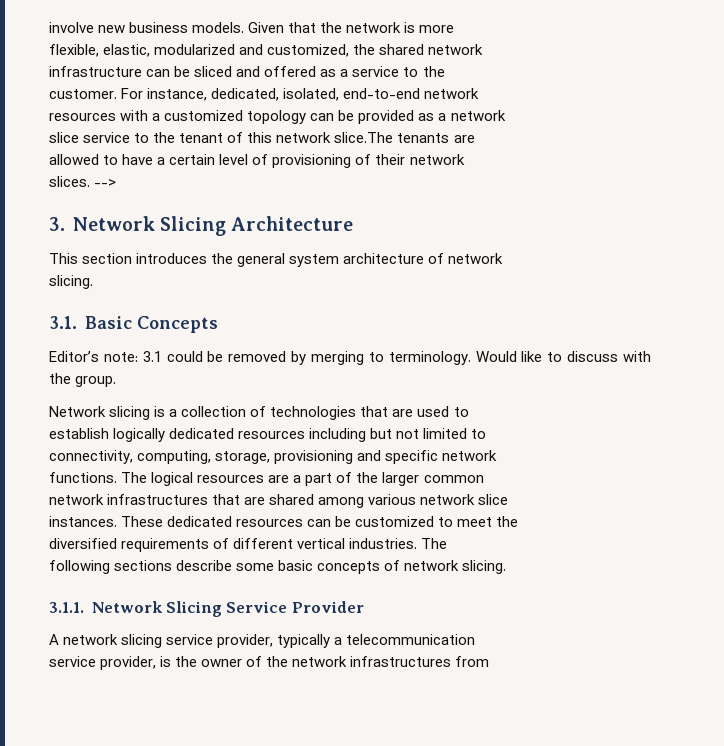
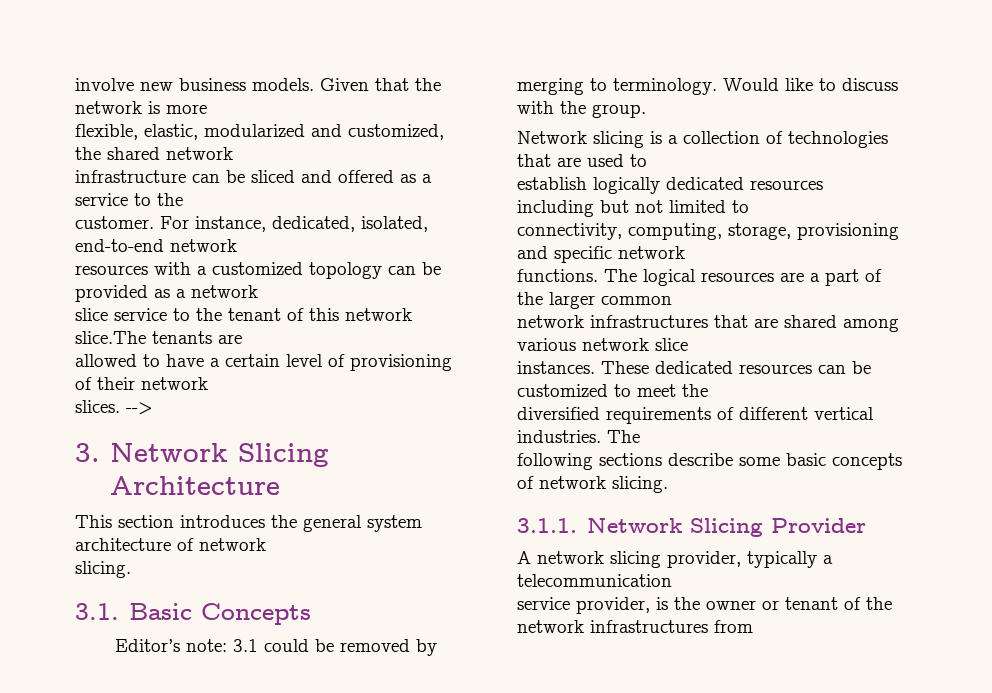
[226,601,288,613] Service -> (763, 527) none
[166,634,214,645] service -> (661, 559) none
(243, 663) none -> [762,597,838,610] or tenant

